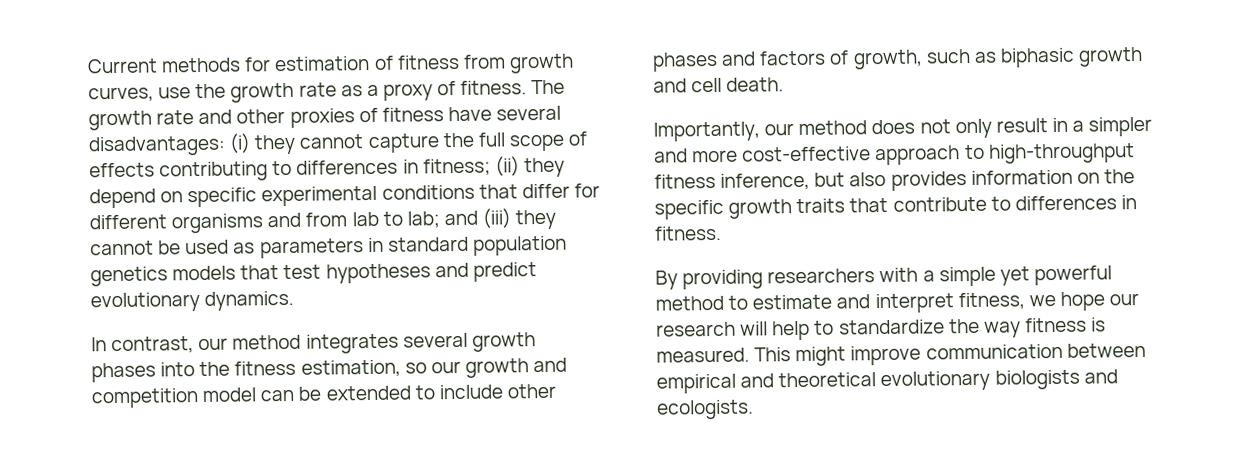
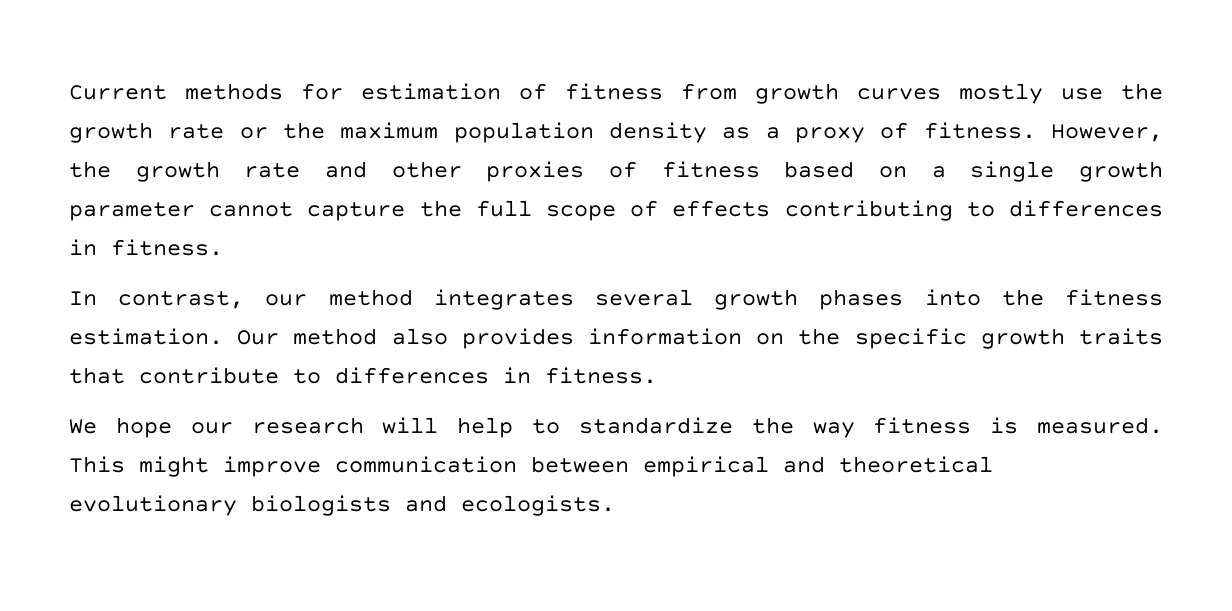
[88,86,154,103] curves, -> [857,83,1043,104] curves mostly
(337, 89) none -> [239,122,707,143] or the maximum population density
[531,79,566,95] The -> [1051,124,1164,142] [69,161,111,178] However, the
[447,105,562,122] [88,133,297,157] have several disadvantages: (i) they -> [784,161,1163,182] [69,202,195,221] based on a single growth parameter
[422,156,565,178] [89,183,600,209] [89,208,557,234] [90,235,567,259] [90,262,537,287] [90,290,295,313] fitness; (ii) they depend on specific experimental conditions that differ for different organisms and from lab to lab; and (iii) they cannot be used as parameters in standard population genetics models that test hypotheses and predict evolutionary dynamics. -> [111,239,223,256] fitness.
[300,357,568,378] [91,383,556,409] [652,46,1144,72] [653,77,785,93] [653,116,1153,142] [654,143,1135,166] [654,172,846,191] estimation, so our growth and competition model can be extended to include other phases and factors of growth, such as biphasic growth and cell death. // Importantly, our method does not only result in a simpler and more cost-effective approach to high-throughput fitness inference, but -> [69,328,378,345] estimation. Our method
[655,265,1112,290] [655,292,1056,314] By providing researchers with a simple yet powerful method to estimate and interpret fitness, we -> [69,419,97,434] We

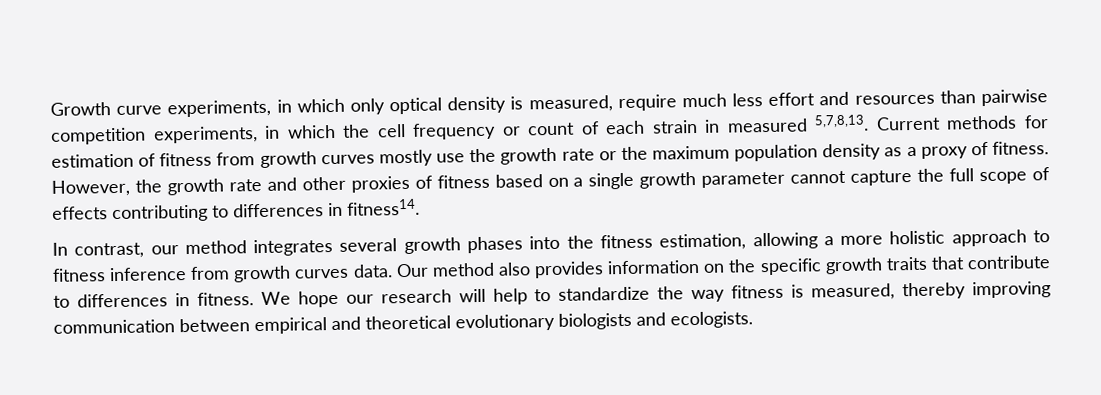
(69, 92) none -> [50,89,1048,118] [51,114,870,145] Growth curve experiments, in which only optical density is measured, require much less effort and resources than pairwise competition experiments, in which the cell frequency or count of each strain in measured 5,7,8,13.
[111,239,223,256] fitness. -> [347,198,420,216] fitness14.
[69,328,223,345] estimation. -> [659,229,1050,251] [52,264,393,283] estimation, allowing a more holistic approach to fitness inference from growth curves data.
(657, 375) // -> (254, 299) none
[1037,417,1163,434] [69,456,321,477] measured. This might improve -> [811,281,1052,301] measured, thereby improving

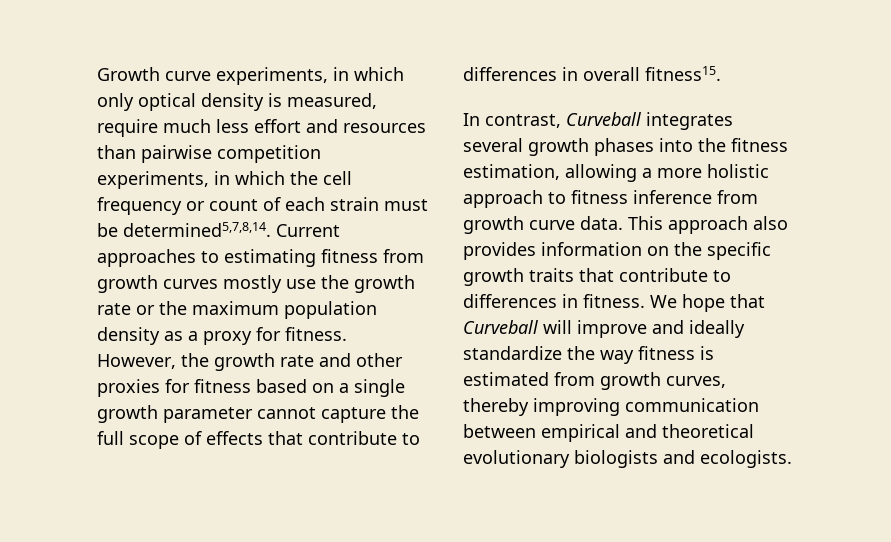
[704,114,1049,133] [51,153,157,168] in measured 5,7,8,13. Current methods for estimation of -> [384,199,428,211] [97,222,340,237] [97,249,316,267] must be determined5,7,8,14. Current approaches to estimating
[970,141,989,156] of -> [256,327,281,341] for
[414,175,433,189] of -> [165,379,190,393] for
[112,198,420,223] contributing to differences in fitness14. -> [268,431,420,445] [463,66,721,81] that contribute to differences in overall fitness15.
[150,240,247,255] our method -> [566,112,641,126] Curveball
[294,262,495,279] curves data. Our method -> [529,216,748,234] curve data. This approach
[345,288,552,305] our research will help to -> [730,294,765,308] [463,320,745,338] that Curveball will improve and ideally
[811,283,896,301] measured, -> [463,372,726,390] estimated from growth curves,

